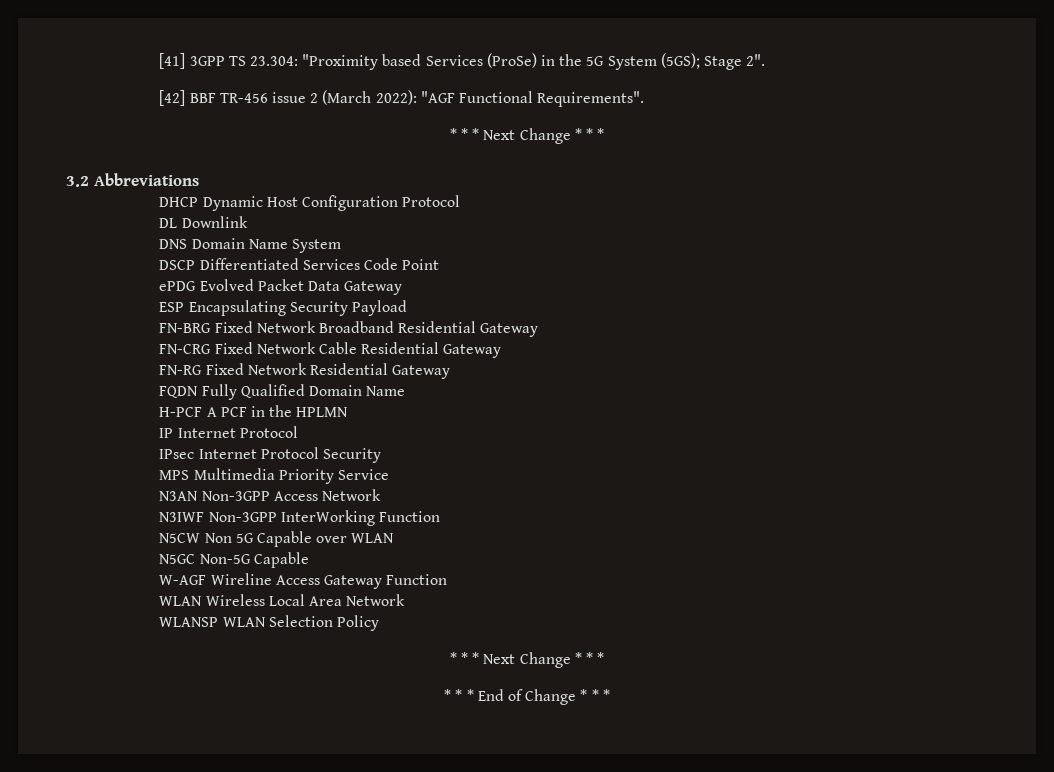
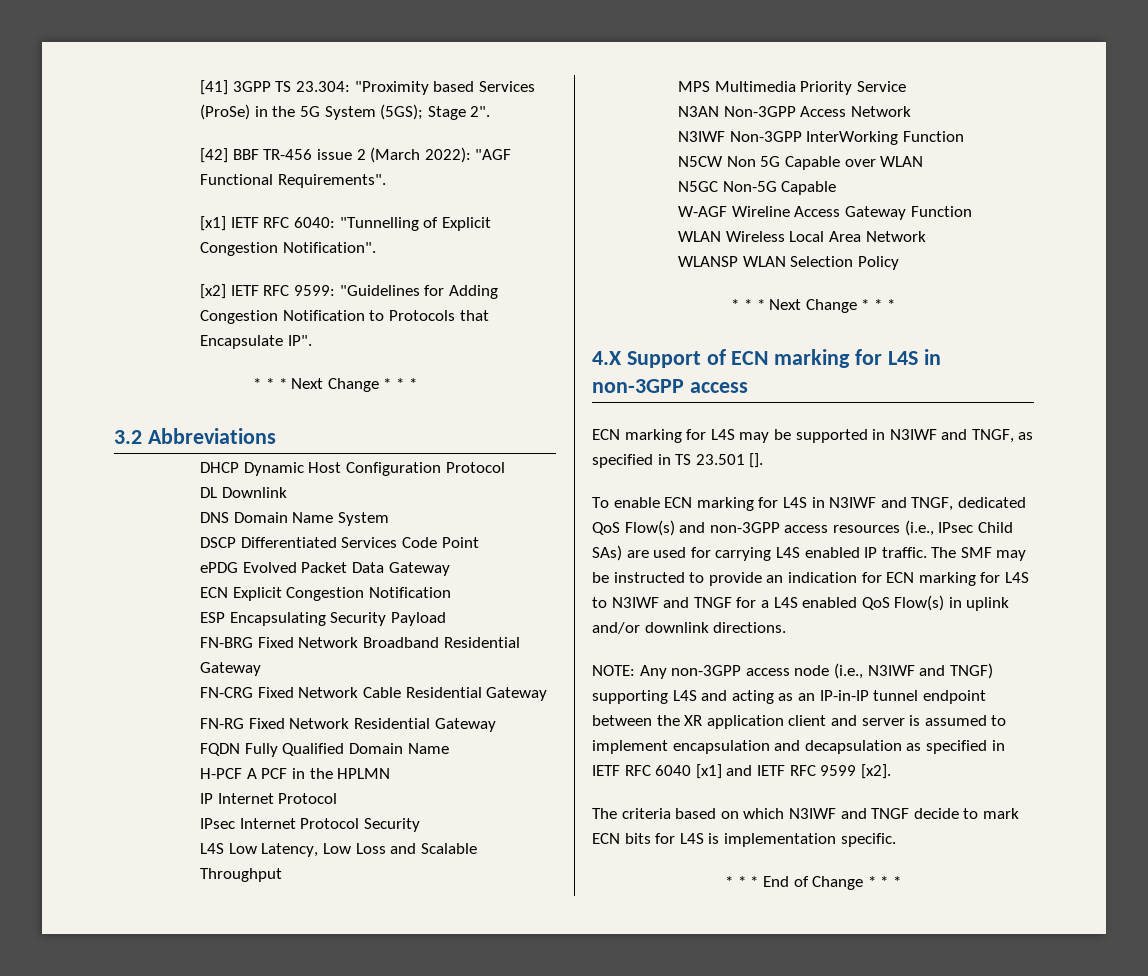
(645, 99) none -> [200,216,491,231] [200,242,376,256] [200,284,498,299] [200,310,489,324] [200,335,312,349] // [x1] IETF RFC 6040: "Tunnelling of Explicit Congestion Notification". // [x2] IETF RFC 9599: "Guidelines for Adding Congestion Notification to Protocols that Encapsulate IP".
(403, 288) none -> [200,587,451,601] // ECN Explicit Congestion Notification
(382, 455) none -> [200,843,477,857] [200,868,283,882] // L4S Low Latency, Low Loss and Scalable Throughput
(605, 658) none -> [592,349,941,368] [592,379,748,393] [592,429,1034,443] [592,453,764,468] [592,497,1026,511] [592,520,1013,536] [592,545,1027,561] [592,572,1029,586] [592,595,1010,611] [592,622,787,634] [592,663,993,679] [592,690,986,704] [592,715,1007,729] [592,740,1005,754] [592,764,891,779] [592,808,1019,819] [592,833,896,847] // 4.X Support of ECN marking for L4S in non-3GPP access // ECN marking for L4S may be supported in N3IWF and TNGF, as specified in TS 23.501 []. // To enable ECN marking for L4S in N3IWF and TNGF, dedicated QoS Flow(s) and non-3GPP access resources (i.e., IPsec Child SAs) are used for carrying L4S enabled IP traffic. The SMF may be instructed to provide an indication for ECN marking for L4S to N3IWF and TNGF for a L4S enabled QoS Flow(s) in uplink and/or downlink directions. // NOTE: Any non-3GPP access node (i.e., N3IWF and TNGF) supporting L4S and acting as an IP-in-IP tunnel endpoint between the XR application client and server is assumed to implement encapsulation and decapsulation as specified in IETF RFC 6040 [x1] and IETF RFC 9599 [x2]. // The criteria based on which N3IWF and TNGF decide to mark ECN bits for L4S is implementation specific.

